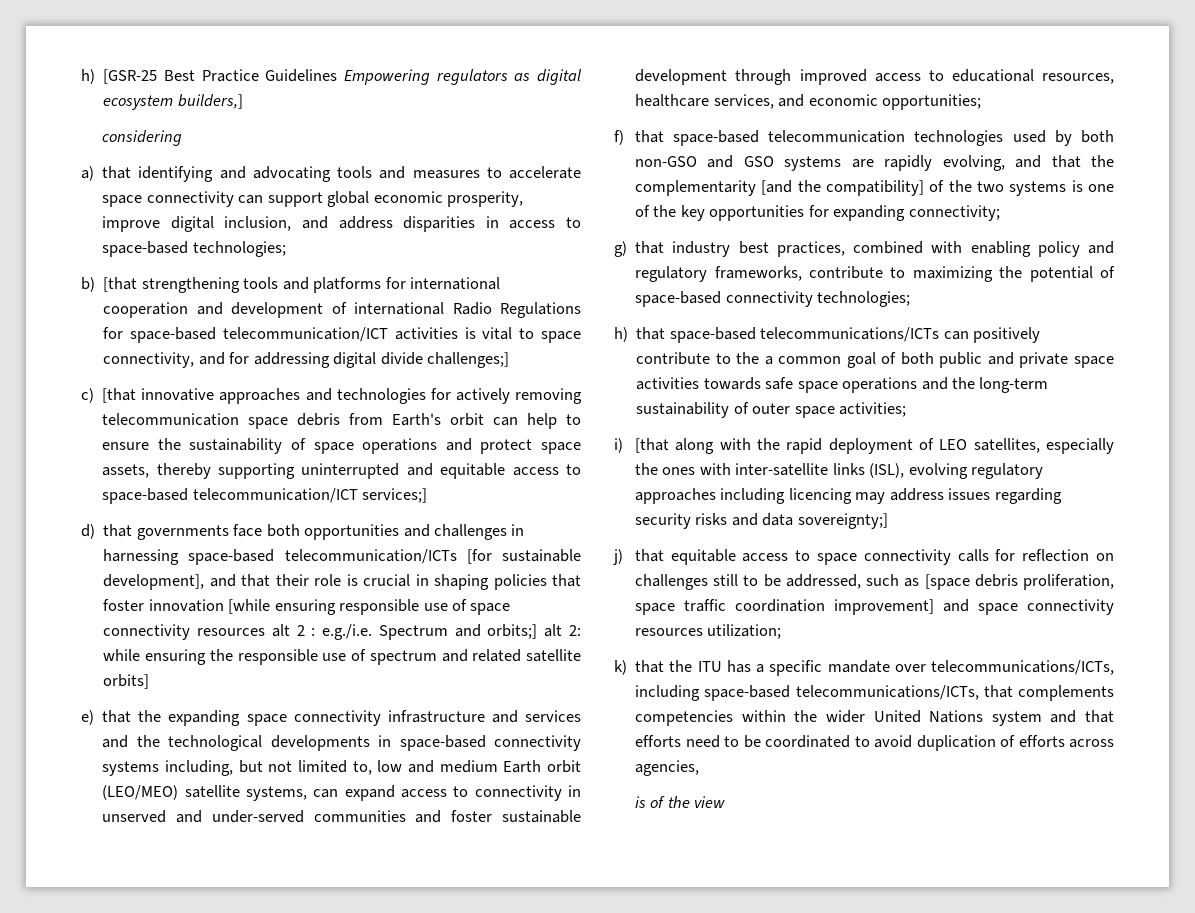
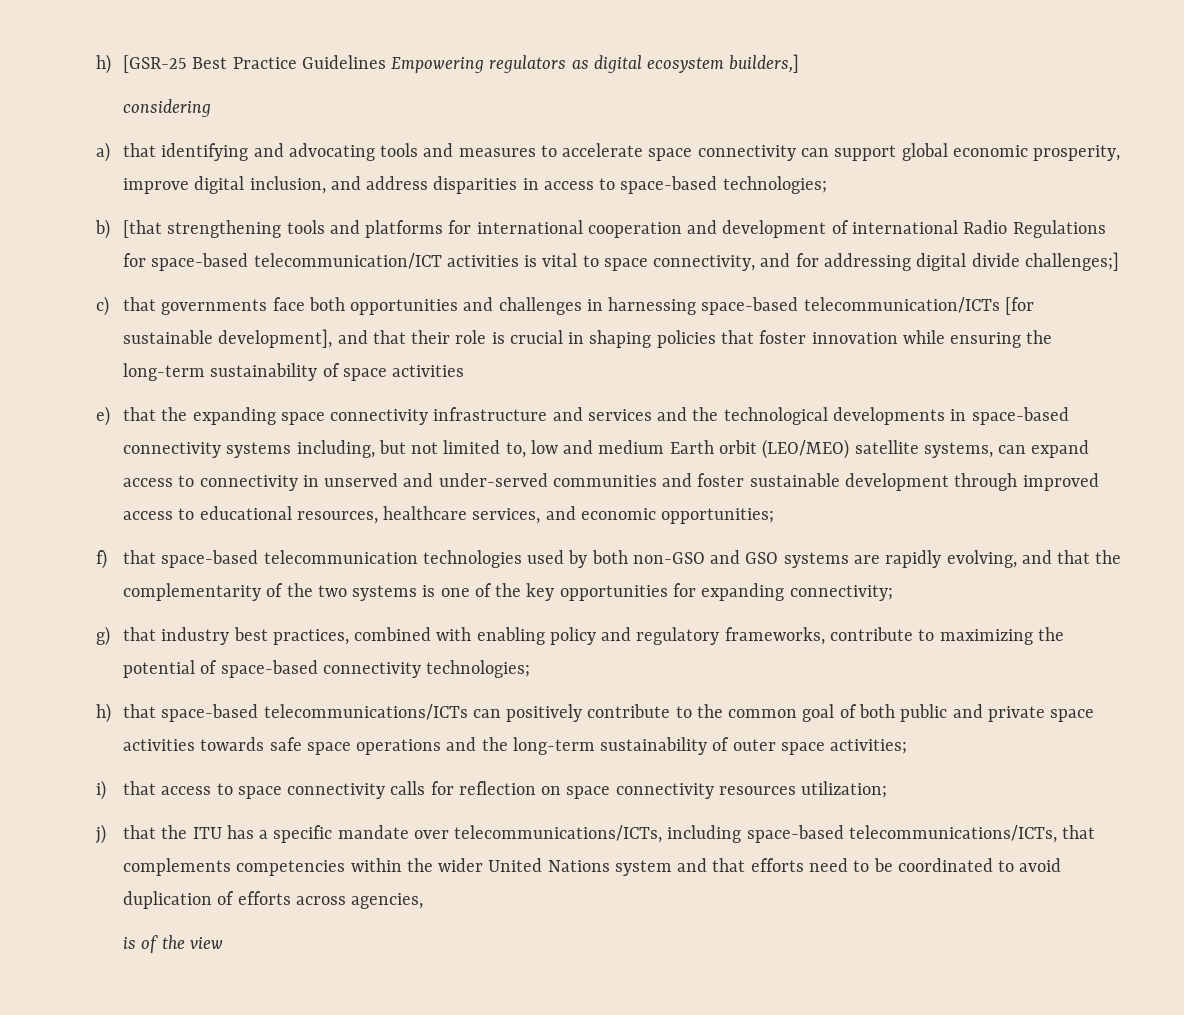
[102,388,582,404] [102,413,581,429] [102,438,581,454] [102,463,582,479] [102,488,428,504] [81,524,95,539] [that innovative approaches and technologies for actively removing telecommunication space debris from Earth's orbit can help to ensure the sustainability of space operations and protect space assets, thereby supporting uninterrupted and equitable access to space-based telecommunication/ICT services;] // d) -> (109, 306) none
[228,599,511,615] [103,624,581,640] [103,649,581,665] [103,674,150,689] [while ensuring responsible use of space connectivity resources alt 2 : e.g./i.e. Spectrum and orbits;] alt 2: while ensuring the responsible use of spectrum and related satellite orbits] -> [902,330,1053,348] [123,363,465,381] while ensuring the long-term sustainability of space activities
[761,180,924,196] [and the compatibility] -> (262, 592) none
[764,356,773,365] a -> (723, 711) none
[634,438,1114,454] [634,463,1044,479] [634,488,1062,504] [634,513,888,529] [613,549,736,565] [that along with the rapid deployment of LEO satellites, especially the ones with inter-satellite links (ISL), evolving regulatory approaches including licencing may address issues regarding security risks and data sovereignty;] // j) that equitable -> [123,781,157,795] that
[634,574,1114,590] [634,599,969,615] challenges still to be addressed, such as [space debris proliferation, space traffic coordination improvement] and -> (562, 790) none
[614,660,627,675] k) -> [95,824,106,844] j)

